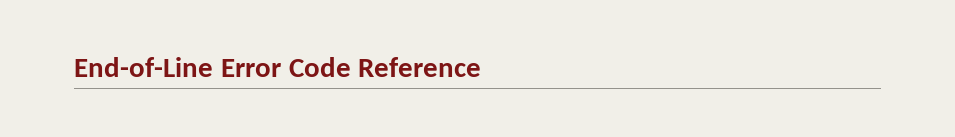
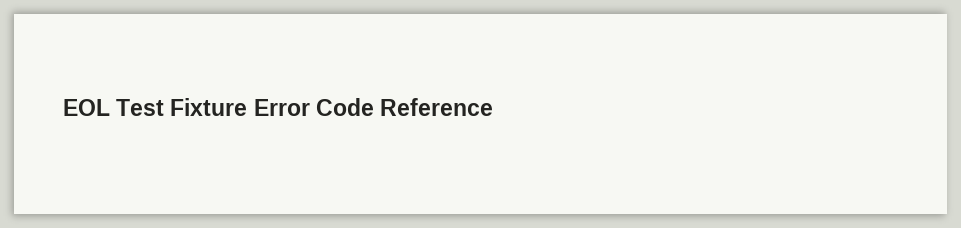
[74,57,213,77] End-of-Line -> [63,98,248,116] EOL Test Fixture

